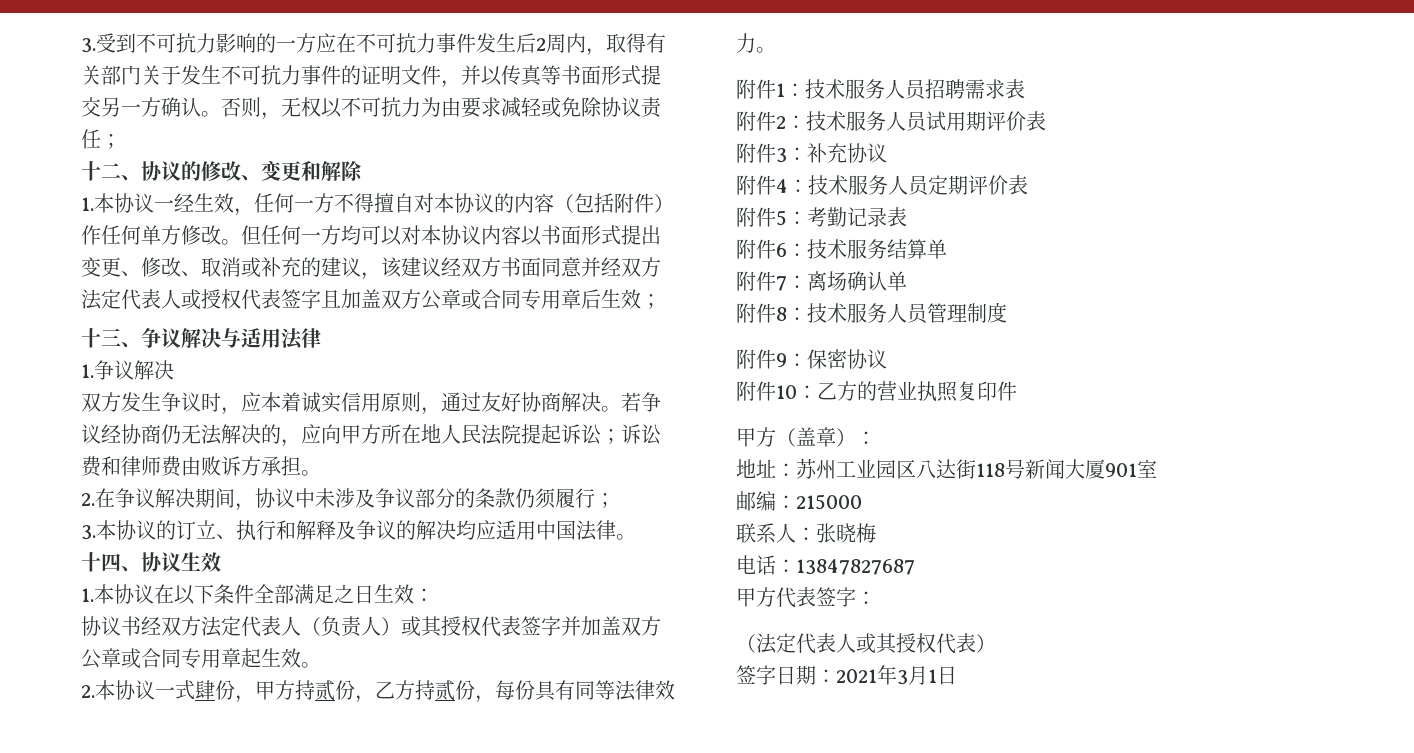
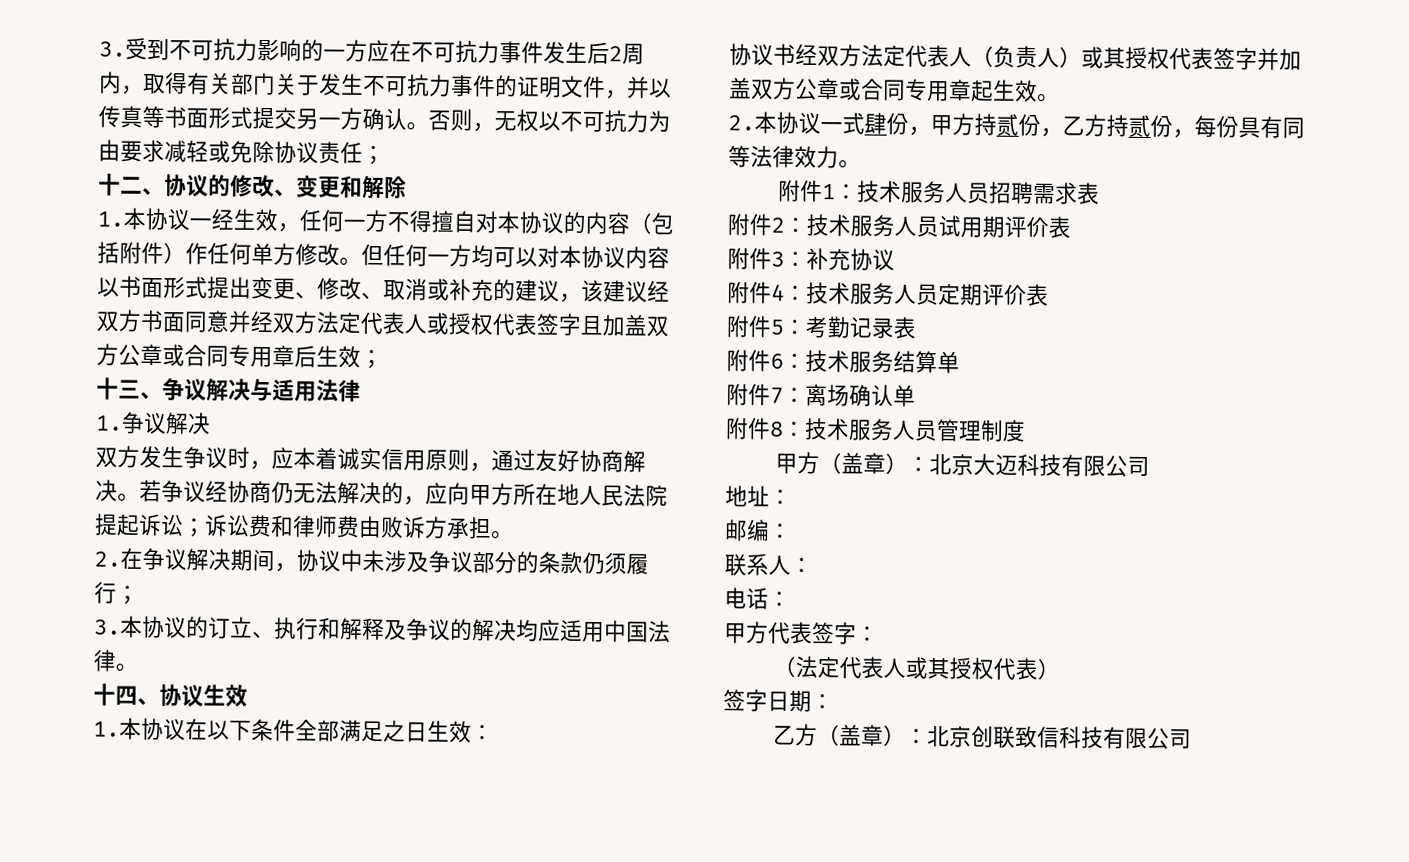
[736,349,887,369] [736,381,1017,402] [736,427,876,447] [736,458,1157,479] 附件9：保密协议 // 附件10：乙方的营业执照复印件 // 甲方（盖章）： // 地址：苏州工业园区八达街118号新闻大厦901室 -> [774,451,1150,477] [725,485,792,507] 甲方（盖章）：北京大迈科技有限公司 // 地址：
[796,494,862,510] 215000 -> (792, 531) none
[816,523,876,543] 张晓梅 -> (813, 565) none
[796,559,915,575] 13847827687 -> (791, 599) none
[836,665,957,685] 2021年3月1日 -> [772,723,1192,750] // 乙方（盖章）：北京创联致信科技有限公司

